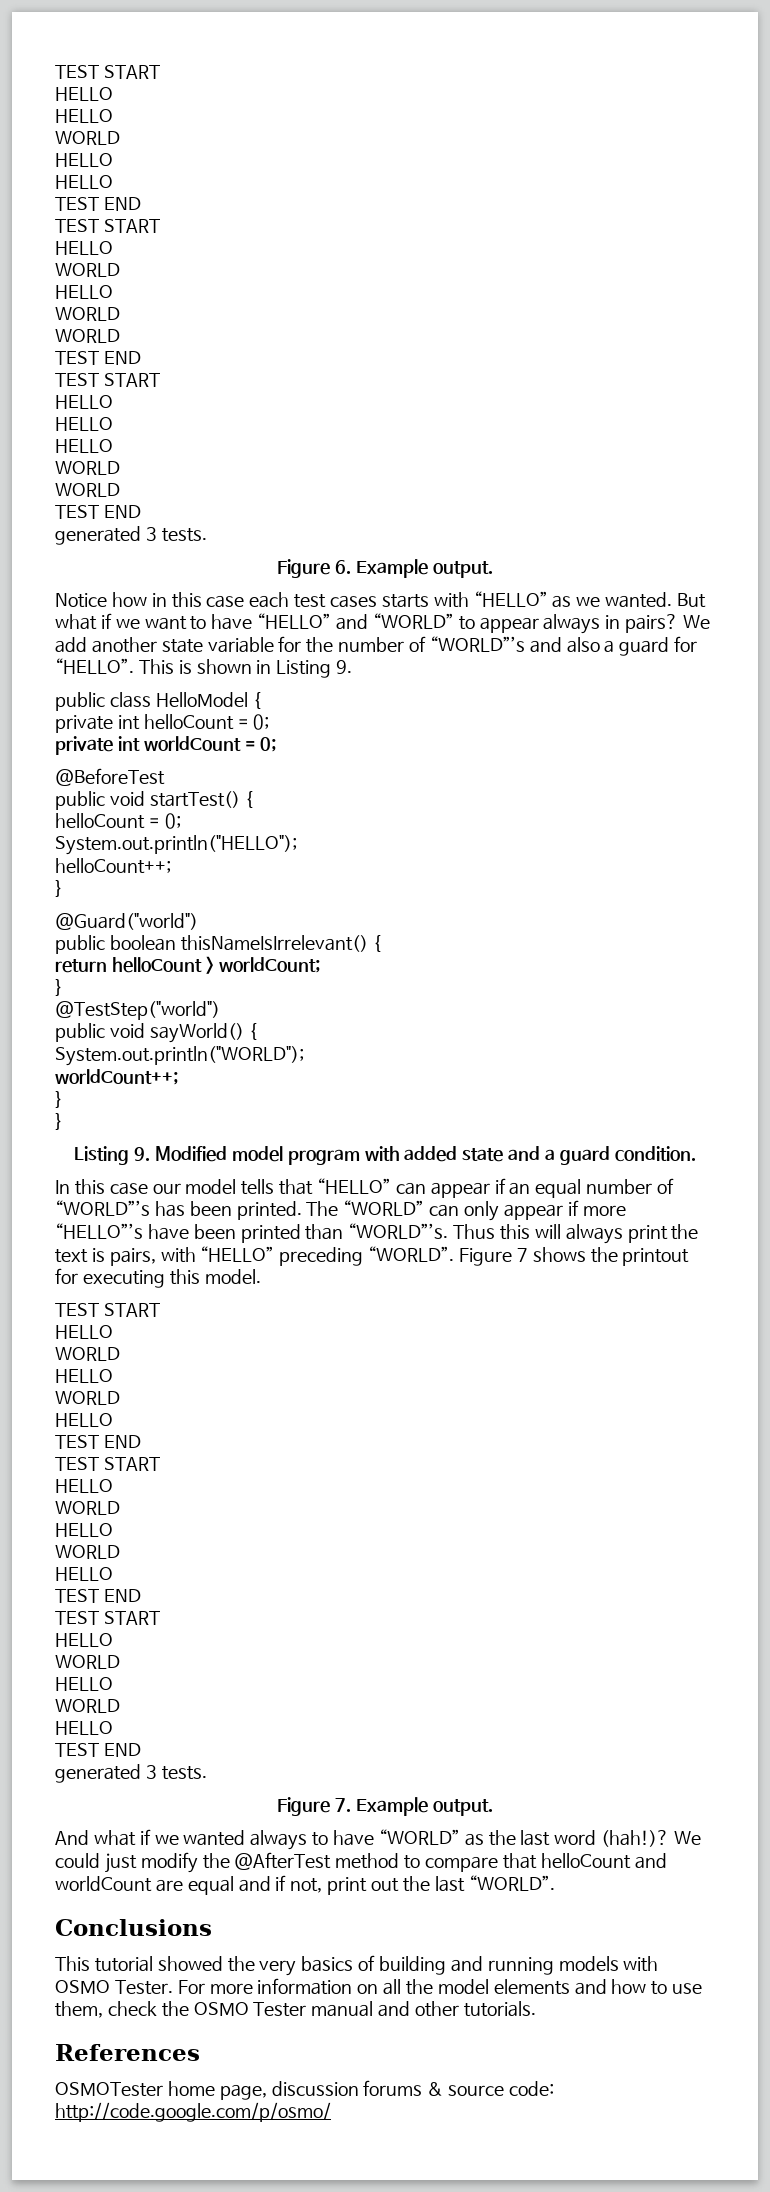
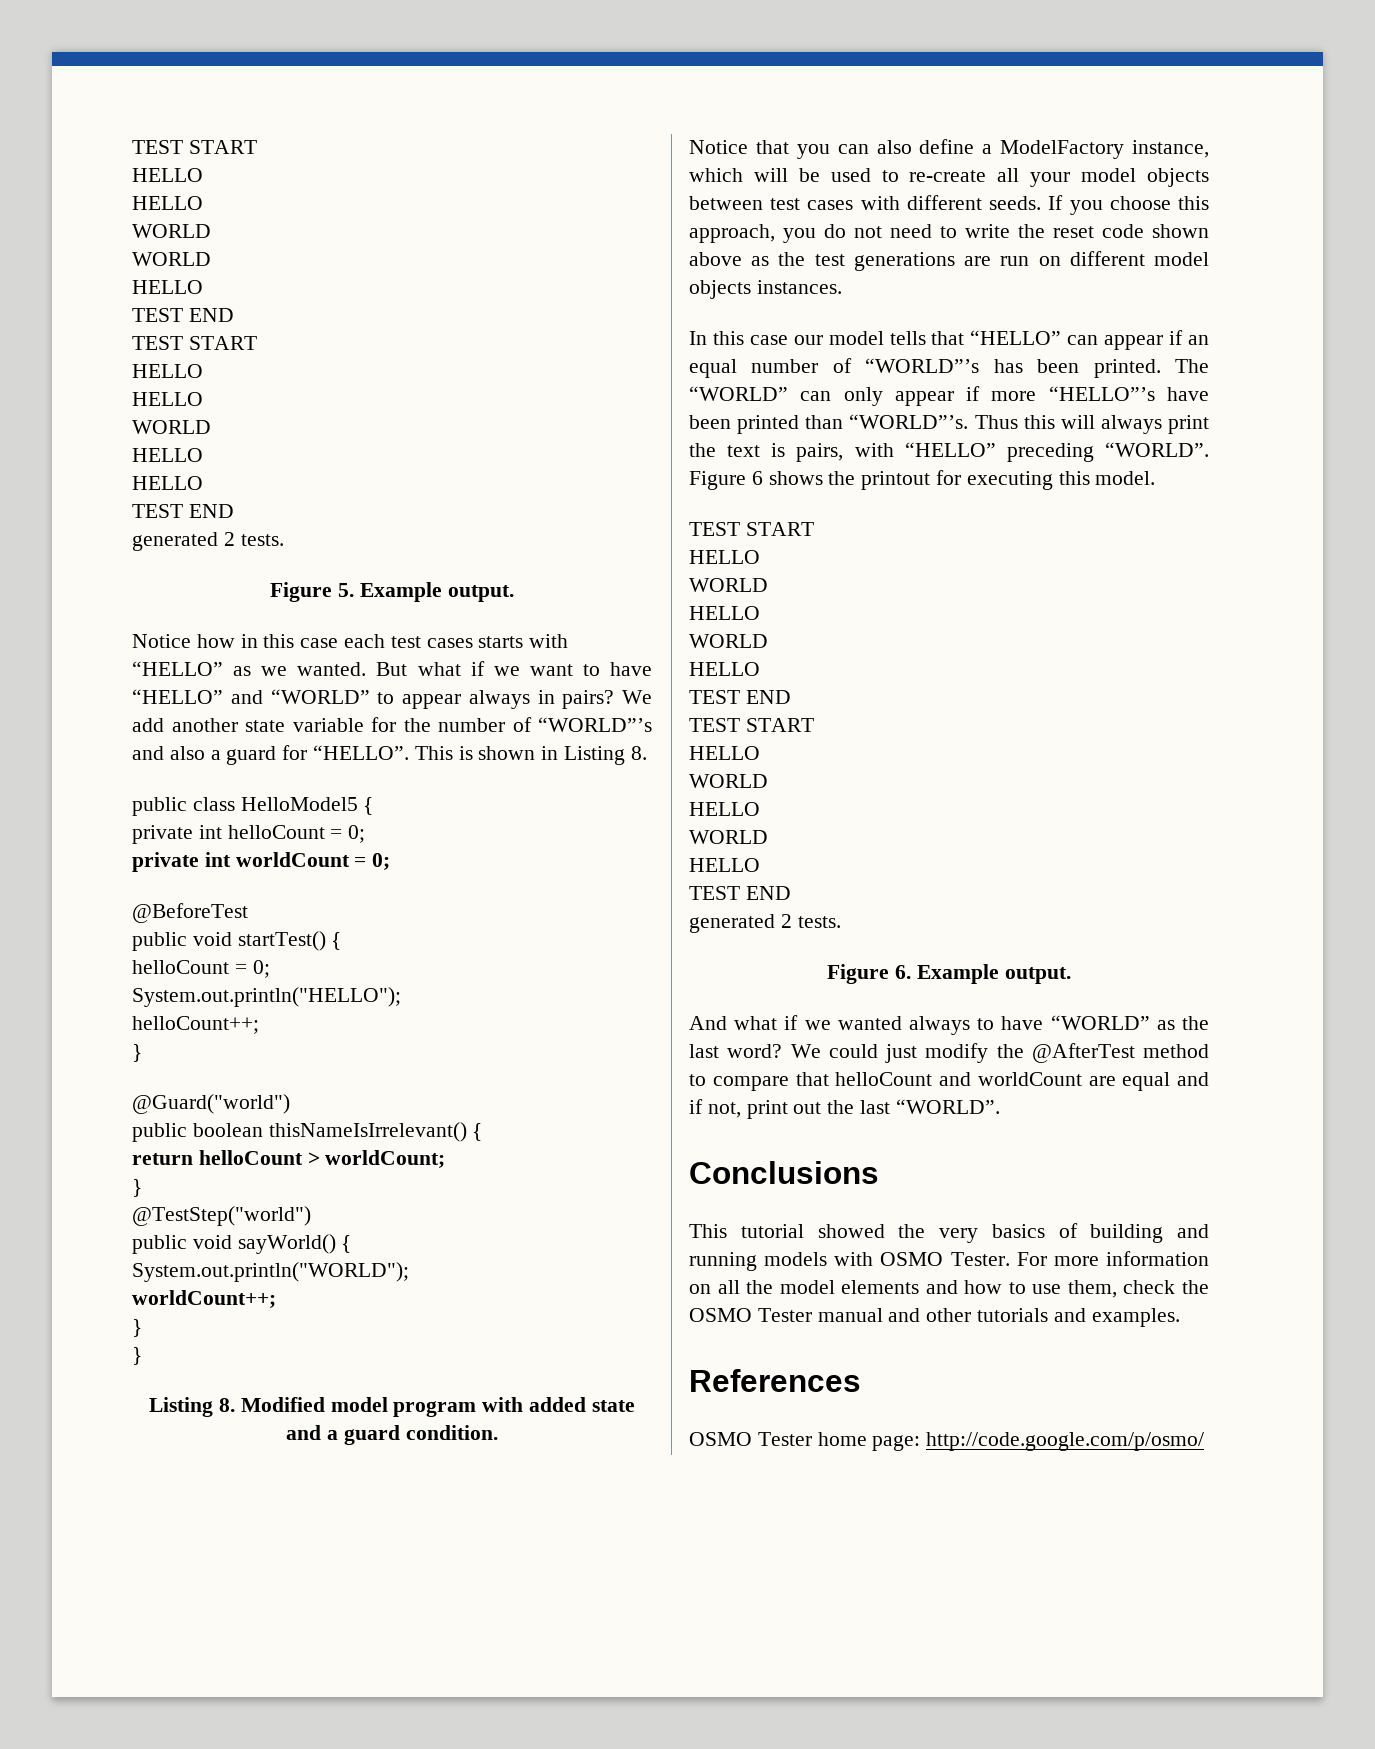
[55,65,160,79] [55,87,113,101] [55,109,113,123] [55,131,120,145] [55,153,113,167] [55,175,113,189] [55,197,141,211] [55,219,160,233] [55,241,113,255] [55,263,120,277] [55,285,113,299] [55,307,120,321] [55,329,120,343] [55,351,141,365] [55,373,160,387] [55,395,113,409] [55,417,113,431] [55,439,113,453] [55,461,120,475] [55,483,120,497] [55,505,141,519] [55,526,207,545] [277,559,352,578] TEST START // HELLO // HELLO // WORLD // HELLO // HELLO // TEST END // TEST START // HELLO // WORLD // HELLO // WORLD // WORLD // TEST END // TEST START // HELLO // HELLO // HELLO // WORLD // WORLD // TEST END // generated 3 tests. // Figure 6. -> [132,140,257,154] [132,168,203,182] [132,196,203,210] [132,224,211,238] [132,252,211,266] [132,280,203,294] [132,308,234,322] [132,336,257,350] [132,364,203,378] [132,392,203,406] [132,420,211,434] [132,448,203,462] [132,476,203,490] [132,504,234,518] [132,532,284,551] [270,582,355,602] TEST START // HELLO // HELLO // WORLD // WORLD // HELLO // TEST END // TEST START // HELLO // HELLO // WORLD // HELLO // HELLO // TEST END // generated 2 tests. // Figure 5.
[336,660,353,674] 9. -> [630,746,647,760] 8.
[155,692,248,707] HelloModel -> [240,797,358,811] HelloModel5
[134,1147,151,1161] 9. -> [218,1398,235,1412] 8.
(696, 1154) none -> [689,139,1209,159] [689,168,1209,187] [689,195,1209,215] [689,224,1209,243] [689,251,1209,271] [689,280,842,299] // Notice that you can also define a ModelFactory instance, which will be used to re-create all your model objects between test cases with different seeds. If you choose this approach, you do not need to write the reset code shown above as the test generations are run on different model objects instances.
[516,1248,528,1262] 7 -> [751,471,763,485] 6
[55,1611,160,1625] [55,1633,113,1647] [55,1655,120,1669] [55,1677,113,1691] [55,1699,120,1713] [55,1721,113,1735] [55,1743,141,1757] [55,1764,207,1783] [277,1797,352,1816] // TEST START // HELLO // WORLD // HELLO // WORLD // HELLO // TEST END // generated 3 tests. // Figure 7. -> [689,914,841,933] [827,964,912,984] // generated 2 tests. // Figure 6.
[554,1830,670,1847] word (hah!)? -> [727,1044,783,1058] word?
[463,2001,536,2017] [55,2044,200,2061] [55,2080,554,2100] tutorials. // References // OSMOTester home page, discussion forums & source code: -> [977,1308,1180,1327] [689,1369,861,1392] [689,1432,921,1451] tutorials and examples. // References // OSMO Tester home page:

